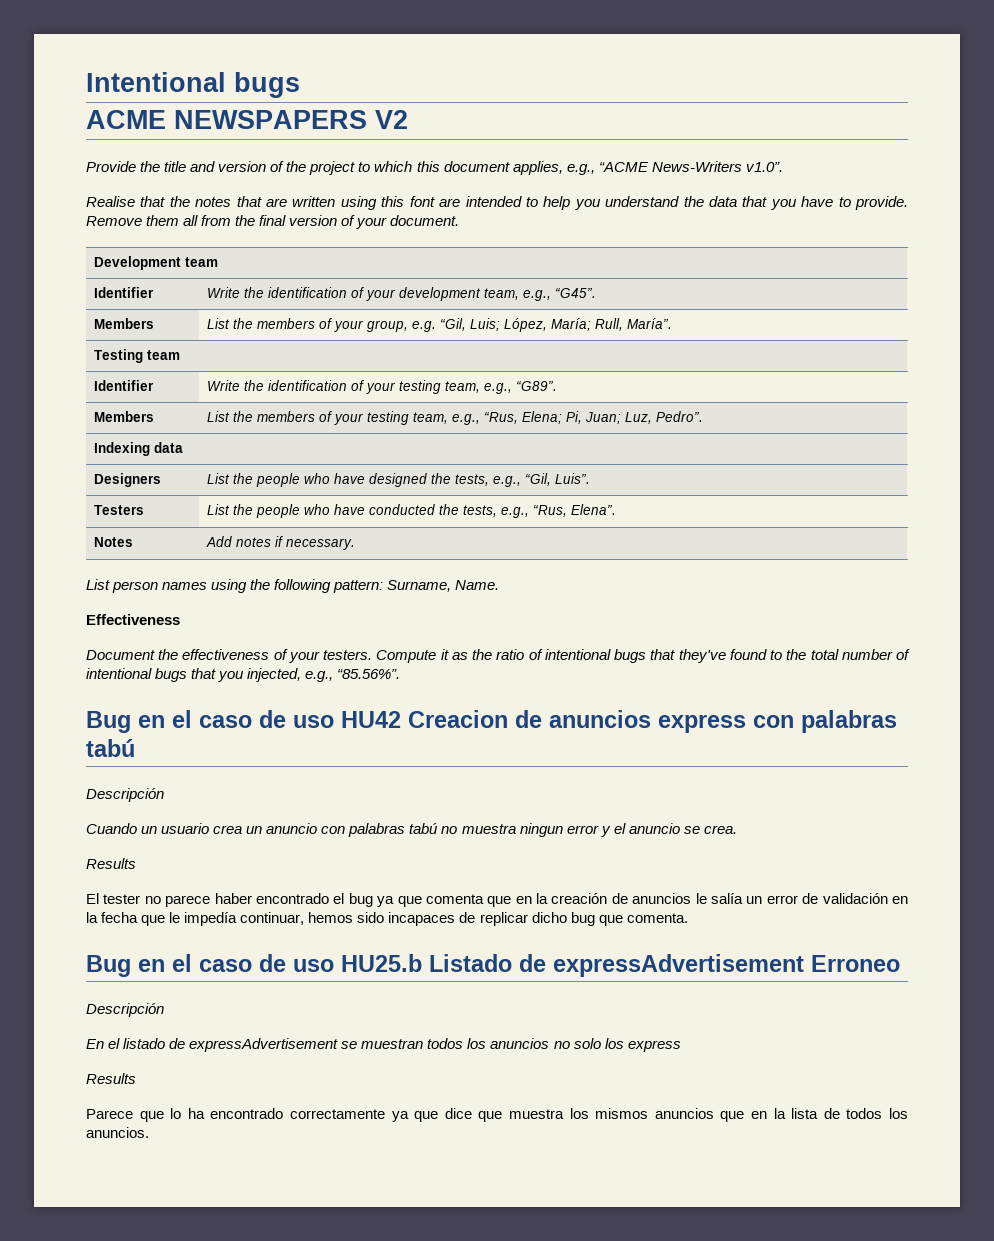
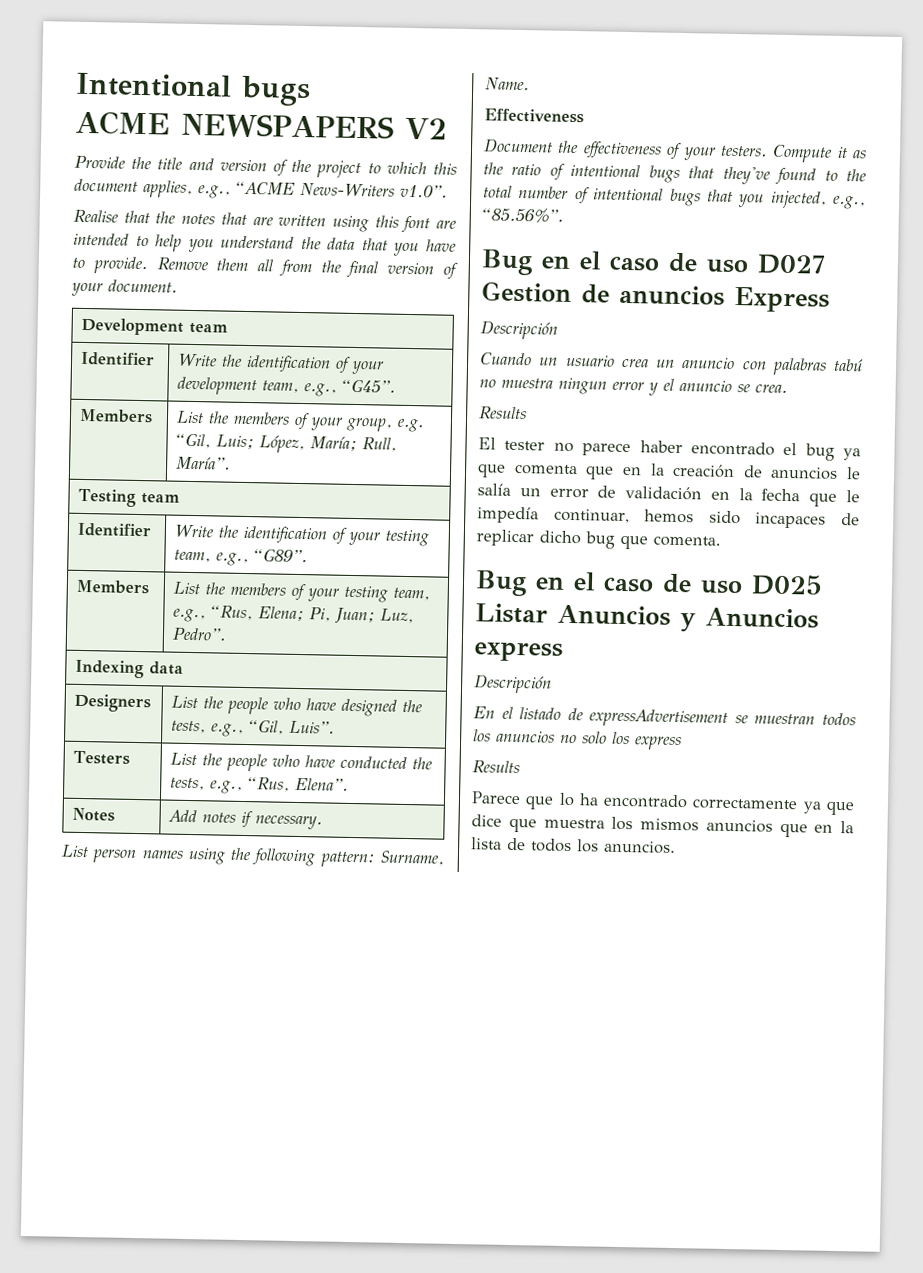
[341,710,897,733] [86,739,135,757] HU42 Creacion de anuncios express con palabras tabú -> [757,254,826,275] [481,281,830,313] D027 Gestion de anuncios Express
[341,954,900,977] HU25.b Listado de expressAdvertisement Erroneo -> [751,574,823,596] [475,603,819,633] [474,641,563,662] D025 Listar Anuncios y Anuncios express

